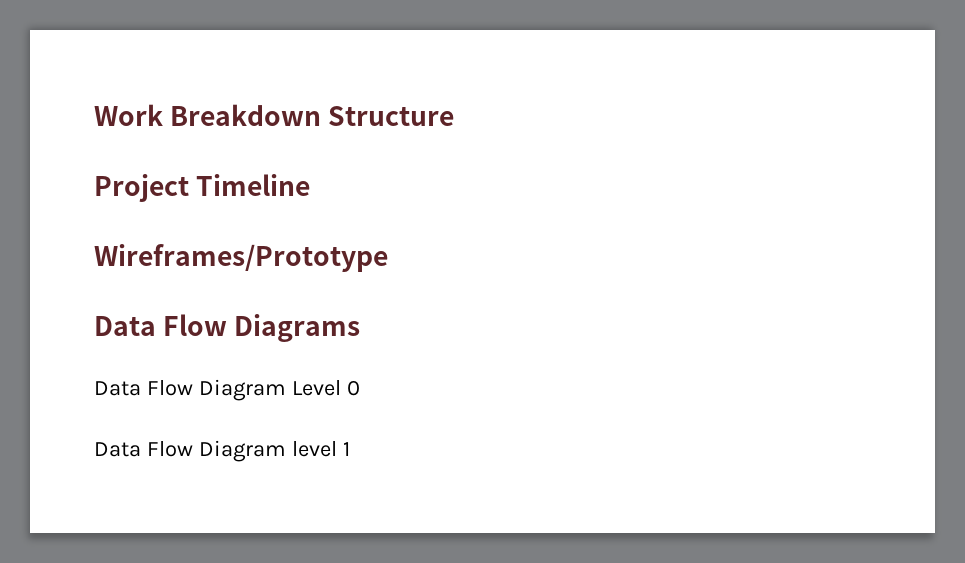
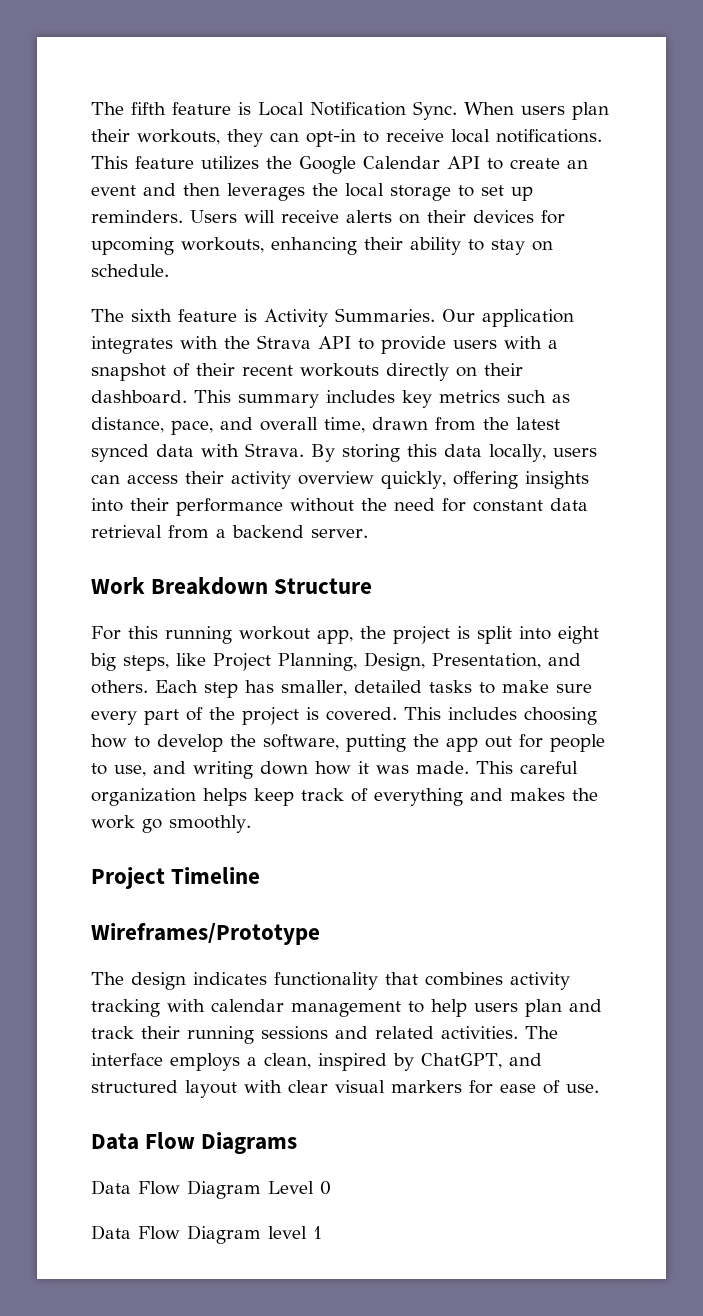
[94,104,455,126] [94,174,311,202] [94,244,388,272] Work Breakdown Structure // Project Timeline // Wireframes/Prototype -> [91,101,609,120] [91,129,602,147] [91,156,588,174] [91,183,533,201] [91,210,565,224] [91,237,553,255] [91,264,169,277] [91,308,574,327] [91,335,558,354] [91,363,523,381] [91,390,570,408] [91,417,560,435] [91,443,597,462] [91,471,589,489] [91,498,588,516] [91,525,368,539] [91,577,373,595] [91,626,599,644] [90,652,581,671] [91,680,592,698] [91,707,597,725] [91,734,605,752] [91,761,578,779] [91,788,598,806] [91,815,251,833] [91,867,261,889] [91,923,320,945] [91,972,570,990] [91,999,602,1017] [91,1026,558,1044] [91,1053,542,1071] [91,1080,599,1098] The fifth feature is Local Notification Sync. When users plan their workouts, they can opt-in to receive local notifications. This feature utilizes the Google Calendar API to create an event and then leverages the local storage to set up reminders. Users will receive alerts on their devices for upcoming workouts, enhancing their ability to stay on schedule. // The sixth feature is Activity Summaries. Our application integrates with the Strava API to provide users with a snapshot of their recent workouts directly on their dashboard. This summary includes key metrics such as distance, pace, and overall time, drawn from the latest synced data with Strava. By storing this data locally, users can access their activity overview quickly, offering insights into their performance without the need for constant data retrieval from a backend server. // Work Breakdown Structure // For this running workout app, the project is split into eight big steps, like Project Planning, Design, Presentation, and others. Each step has smaller, detailed tasks to make sure every part of the project is covered. This includes choosing how to develop the software, putting the app out for people to use, and writing down how it was made. This careful organization helps keep track of everything and makes the work go smoothly. // Project Timeline // Wireframes/Prototype // The design indicates functionality that combines activity tracking with calendar management to help users plan and track their running sessions and related activities. The interface employs a clean, inspired by ChatGPT, and structured layout with clear visual markers for ease of use.

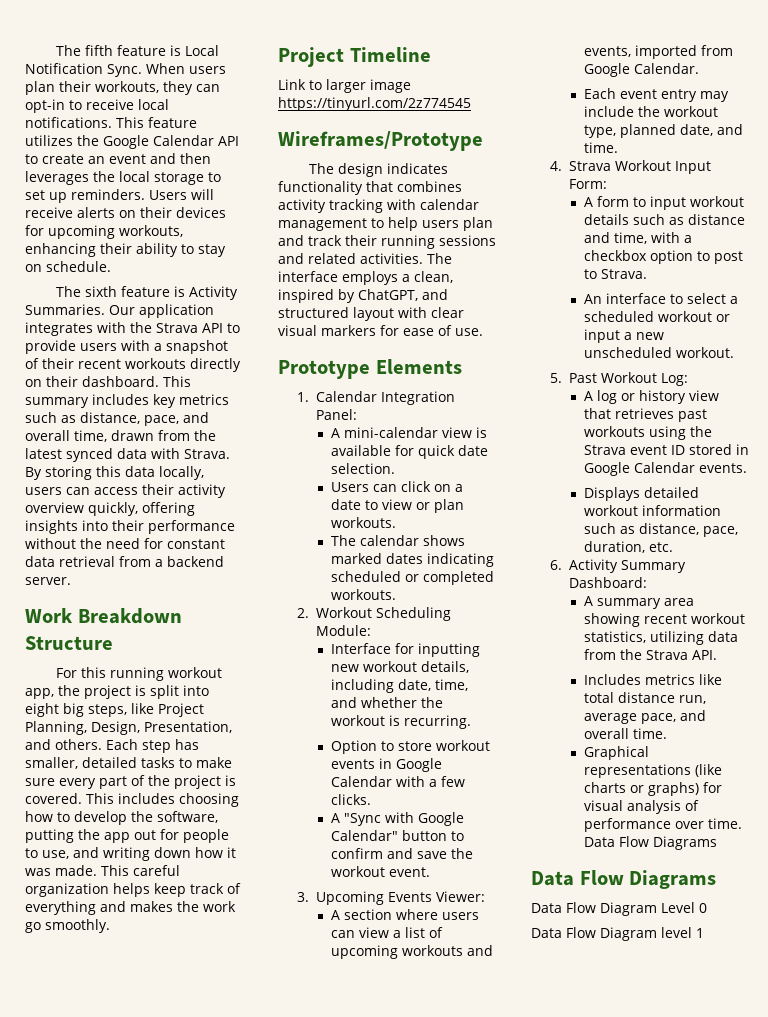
(261, 875) none -> [278,79,411,93] [278,97,471,111] // Link to larger image https://tinyurl.com/2z774545
(599, 1088) none -> [278,359,462,379] [296,391,455,405] [315,409,357,420] [330,427,487,438] [330,445,488,459] [330,463,395,474] [330,481,463,492] [330,499,464,513] [330,517,396,528] [330,535,465,546] [330,553,494,567] [330,571,494,585] [330,589,396,600] [296,607,451,621] [315,625,371,636] [330,643,480,657] [330,661,469,673] [330,679,468,693] [330,697,443,708] [330,715,471,729] [330,740,490,754] [330,758,442,772] [330,776,465,787] [330,794,371,805] [330,812,464,826] [330,830,464,841] [330,848,473,859] [330,866,430,877] [296,891,485,905] [330,909,479,920] [330,927,443,938] [330,945,493,959] [583,45,733,59] [583,63,699,77] [583,88,729,102] [583,106,718,117] [583,124,743,138] [583,142,618,153] [549,160,711,174] [568,179,607,189] [583,196,744,210] [583,214,745,225] [583,232,692,244] [583,250,743,264] [583,269,647,279] [583,293,738,304] [583,311,730,322] [583,329,664,343] [583,347,734,358] [549,372,688,386] [583,390,719,404] [583,408,707,422] [583,426,712,440] [583,444,749,455] [583,462,747,476] [583,487,699,501] [583,505,721,516] [583,523,738,537] [583,541,673,553] [549,559,686,573] [568,577,647,588] [583,596,694,609] [583,613,745,627] [583,631,738,645] [583,649,717,660] [583,674,722,685] [583,692,706,704] [583,710,706,724] [583,728,667,739] [583,746,649,760] [583,764,722,778] [583,782,722,796] [583,800,699,814] [583,818,742,832] [583,836,717,850] // Prototype Elements // 1. Calendar Integration Panel: // A mini-calendar view is available for quick date selection. // Users can click on a date to view or plan workouts. // The calendar shows marked dates indicating scheduled or completed workouts. // 2. Workout Scheduling Module: // Interface for inputting new workout details, including date, time, and whether the workout is recurring. // Option to store workout events in Google Calendar with a few clicks. // A "Sync with Google Calendar" button to confirm and save the workout event. // 3. Upcoming Events Viewer: // A section where users can view a list of upcoming workouts and events, imported from Google Calendar. // Each event entry may include the workout type, planned date, and time. // 4. Strava Workout Input Form: // A form to input workout details such as distance and time, with a checkbox option to post to Strava. // An interface to select a scheduled workout or input a new unscheduled workout. // 5. Past Workout Log: // A log or history view that retrieves past workouts using the Strava event ID stored in Google Calendar events. // Displays detailed workout information such as distance, pace, duration, etc. // 6. Activity Summary Dashboard: // A summary area showing recent workout statistics, utilizing data from the Strava API. // Includes metrics like total distance run, average pace, and overall time. // Graphical representations (like charts or graphs) for visual analysis of performance over time. Data Flow Diagrams

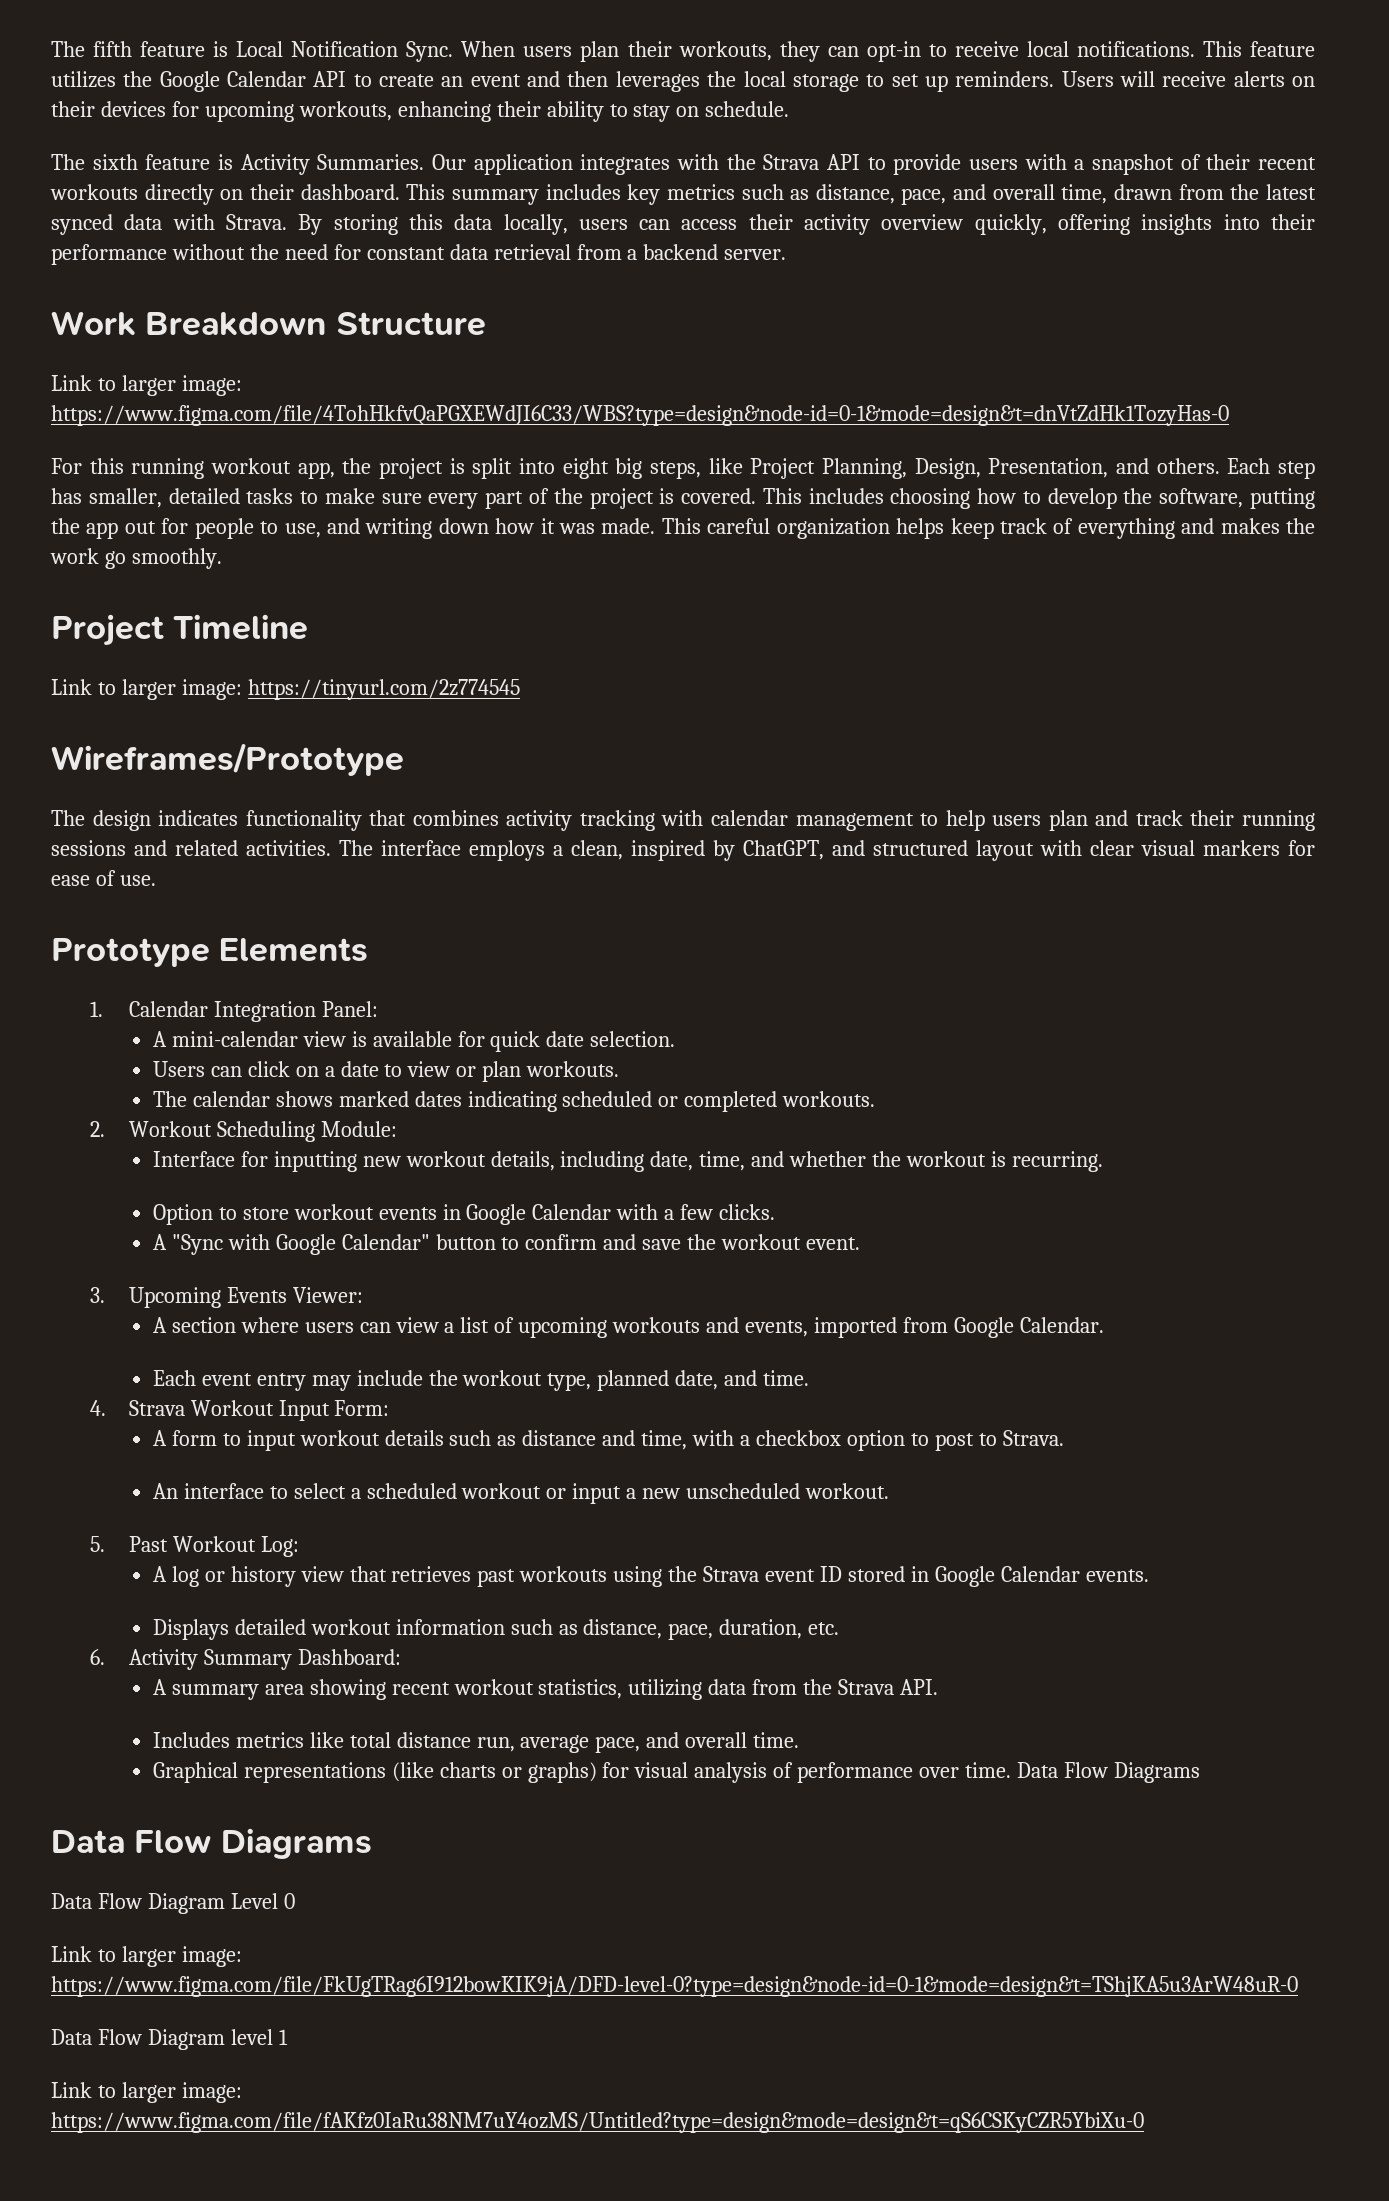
(113, 643) none -> [51,375,242,396] [51,405,1229,426] // Link to larger image: https://www.figma.com/file/4TohHkfvQaPGXEWdJI6C33/WBS?type=design&node-id=0-1&mode=design&t=dnVtZdHk1TozyHas-0
[370,79,411,93] image -> [181,679,242,700] image:
(707, 908) none -> [51,1946,242,1967] [51,1976,1298,1997] // Link to larger image: https://www.figma.com/file/FkUgTRag6I912bowKIK9jA/DFD-level-0?type=design&node-id=0-1&mode=design&t=TShjKA5u3ArW48uR-0
(704, 933) none -> [51,2082,242,2103] [51,2112,1144,2133] // Link to larger image: https://www.figma.com/file/fAKfz0IaRu38NM7uY4ozMS/Untitled?type=design&mode=design&t=qS6CSKyCZR5YbiXu-0

